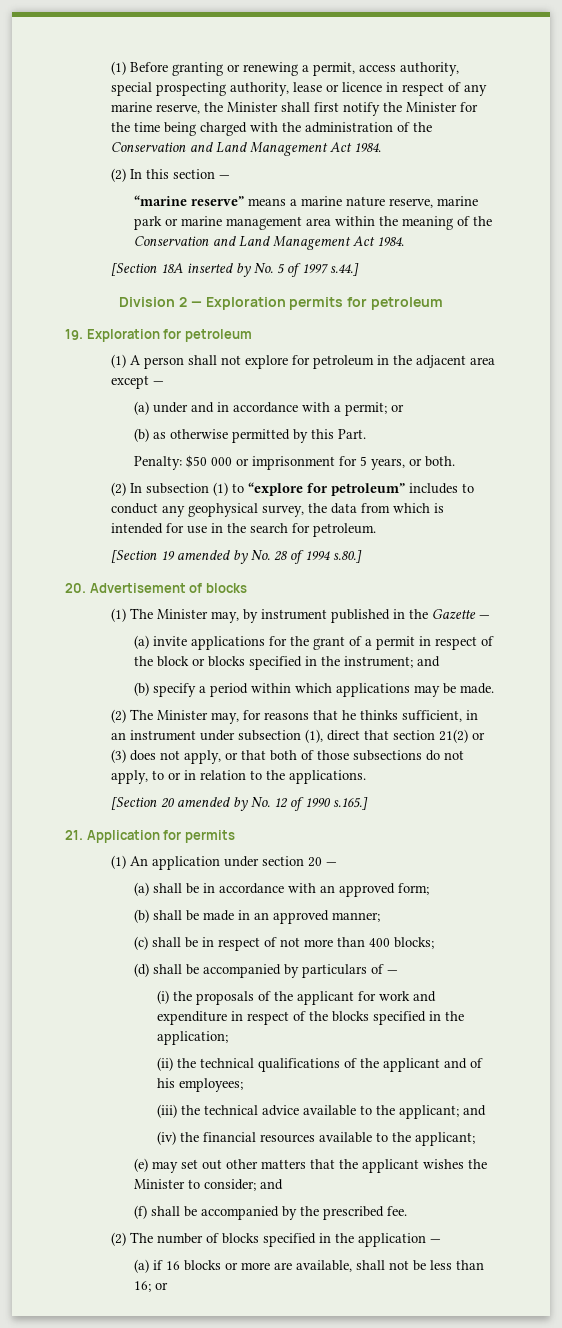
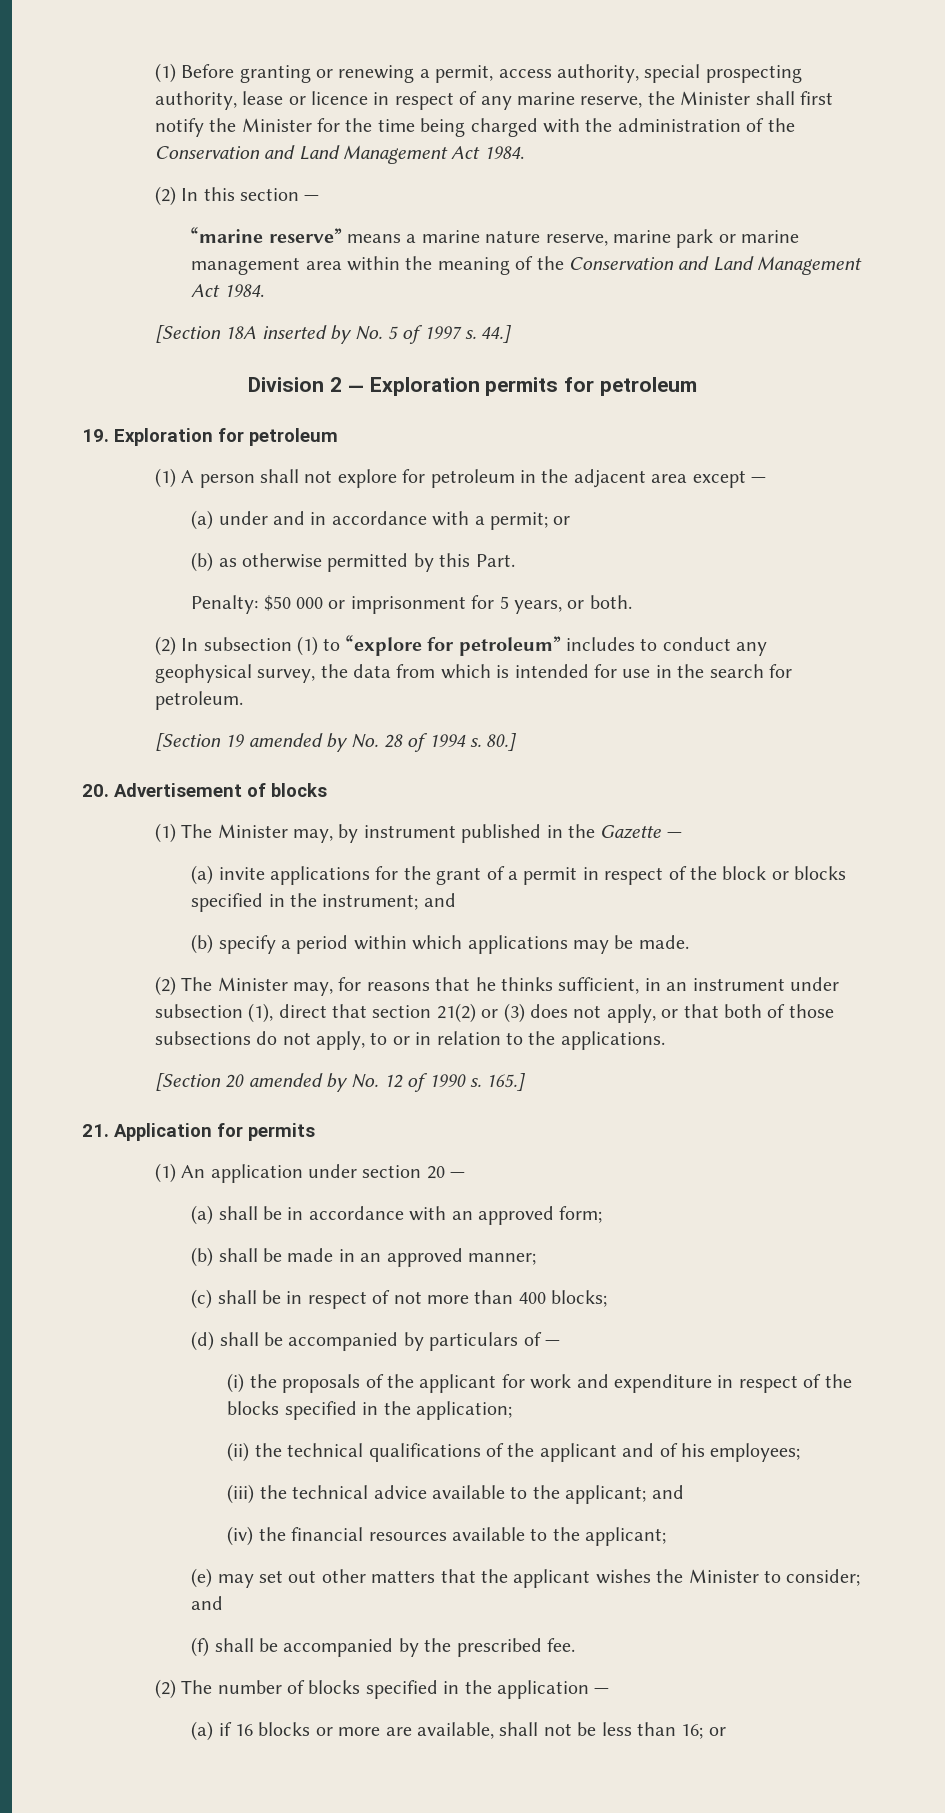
[330,263,360,276] s.44.] -> [464,325,512,343] s. 44.]
[333,550,363,563] s.80.] -> [469,733,517,751] s. 80.]
[333,797,369,810] s.165.] -> [469,1073,526,1091] s. 165.]

